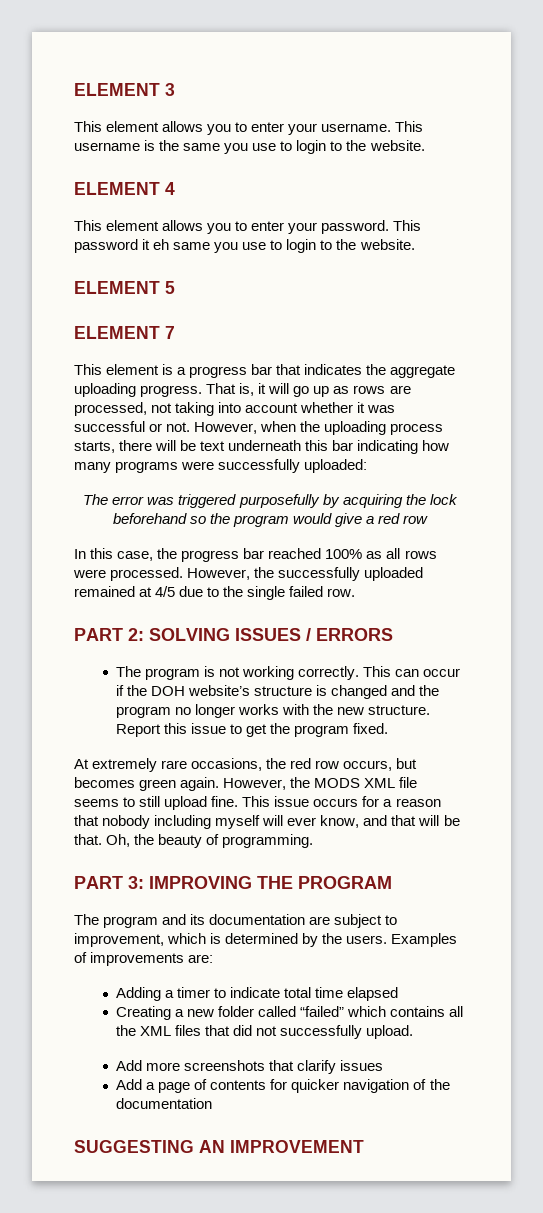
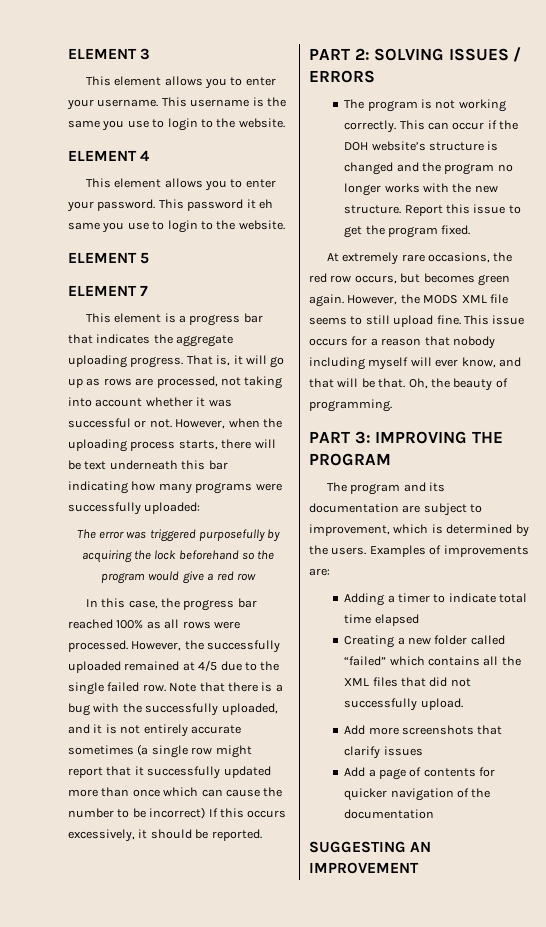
(356, 592) none -> [169,682,283,692] [68,703,278,716] [68,724,241,737] [68,744,252,758] [68,766,271,779] [68,787,283,797] [68,807,287,819] [68,829,262,842] Note that there is a bug with the successfully uploaded, and it is not entirely accurate sometimes (a single row might report that it successfully updated more than once which can cause the number to be incorrect) If this occurs excessively, it should be reported.

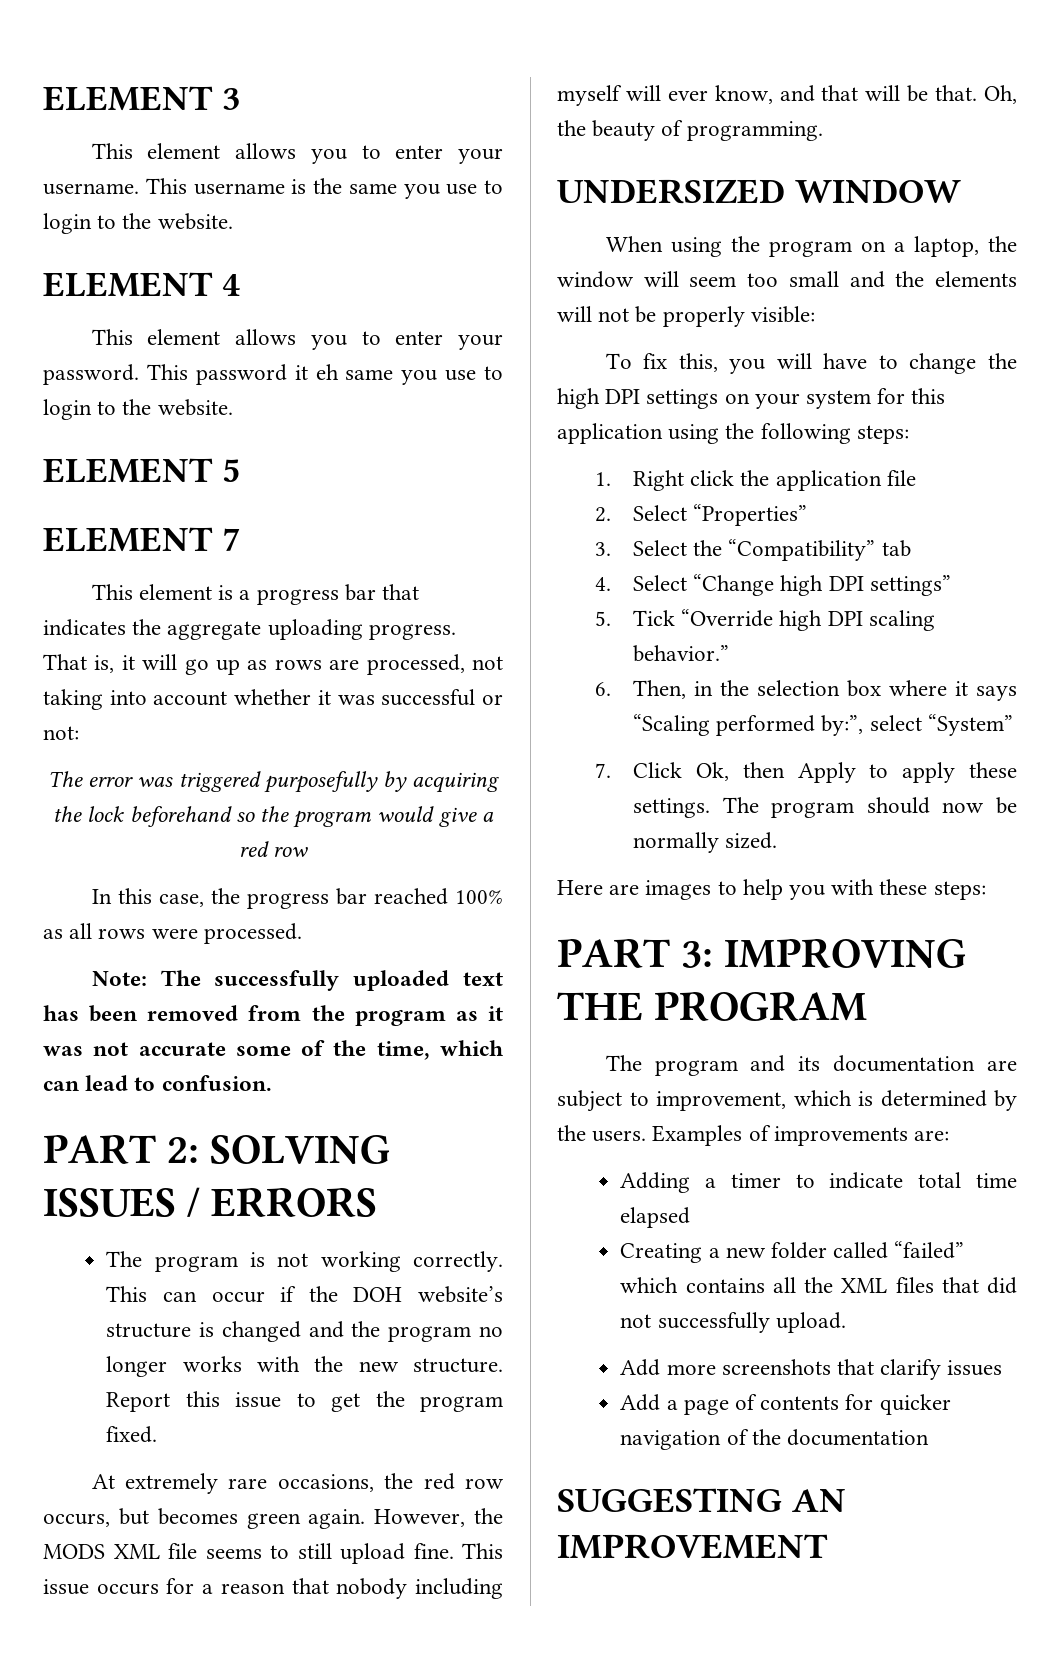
[149,418,282,429] [68,439,276,452] [68,460,228,470] [68,481,282,494] [68,502,201,515] not. However, when the uploading process starts, there will be text underneath this bar indicating how many programs were successfully uploaded: -> [43,726,79,740] not:
[131,640,281,653] [68,660,280,673] [68,682,283,695] [68,703,278,716] [68,724,241,737] [68,744,252,758] [68,766,271,779] [68,787,283,797] [68,807,287,819] [68,829,262,842] However, the successfully uploaded remained at 4/5 due to the single failed row. Note that there is a bug with the successfully uploaded, and it is not entirely accurate sometimes (a single row might report that it successfully updated more than once which can cause the number to be incorrect) If this occurs excessively, it should be reported. -> [91,970,503,991] [43,1005,503,1026] [43,1040,504,1060] [43,1075,272,1091] // Note: The successfully uploaded text has been removed from the program as it was not accurate some of the time, which can lead to confusion.
(392, 405) none -> [557,179,961,204] [605,236,1017,257] [557,271,1017,288] [557,306,815,327] [605,353,1017,374] [557,388,946,409] [557,423,909,444] [595,470,916,491] [595,504,808,526] [595,539,911,561] [595,574,951,596] [595,609,935,631] [633,645,730,662] [595,680,1018,701] [633,714,1013,736] [595,762,1018,783] [633,797,1017,818] [633,832,778,853] [557,879,986,900] // UNDERSIZED WINDOW // When using the program on a laptop, the window will seem too small and the elements will not be properly visible: // To fix this, you will have to change the high DPI settings on your system for this application using the following steps: // 1. Right click the application file // 2. Select “Properties” // 3. Select the “Compatibility” tab // 4. Select “Change high DPI settings” // 5. Tick “Override high DPI scaling behavior.” // 6. Then, in the selection box where it says “Scaling performed by:”, select “System” // 7. Click Ok, then Apply to apply these settings. The program should now be normally sized. // Here are images to help you with these steps:

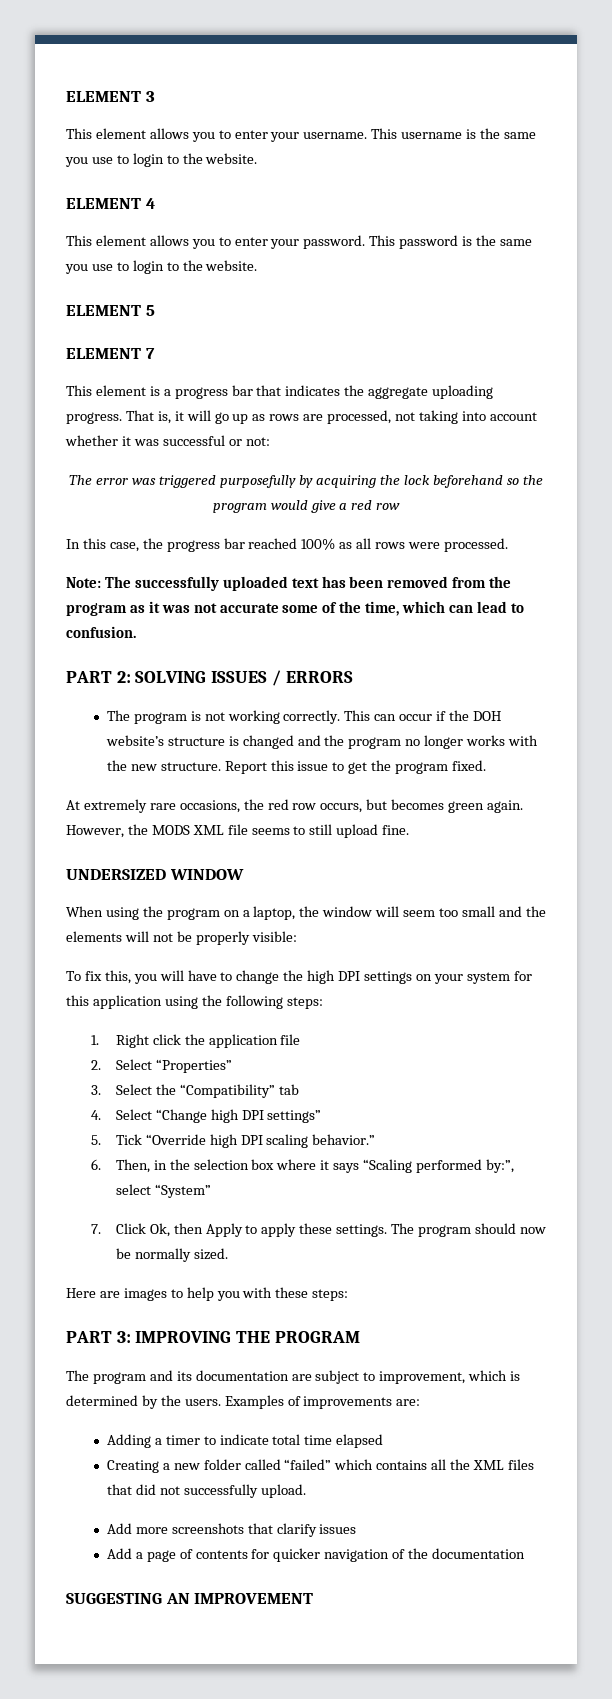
[294,364,339,380] it eh -> [462,235,497,246] is the
[462,1543,503,1559] [43,1578,503,1599] [557,85,1018,106] [557,120,823,141] This issue occurs for a reason that nobody including myself will ever know, and that will be that. Oh, the beauty of programming. -> (410, 830) none

